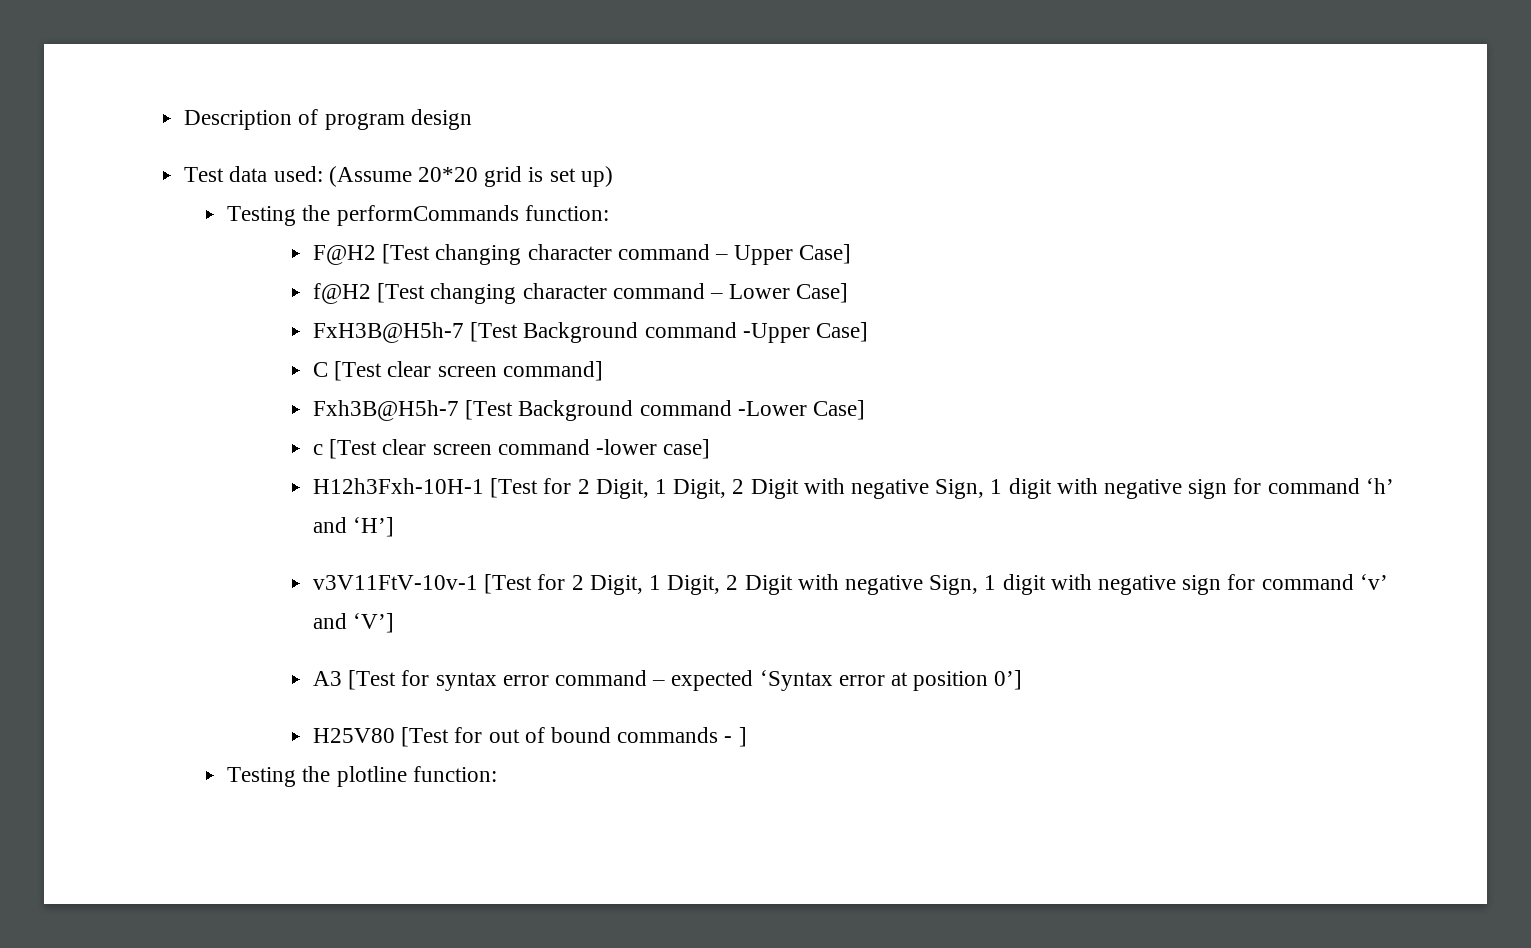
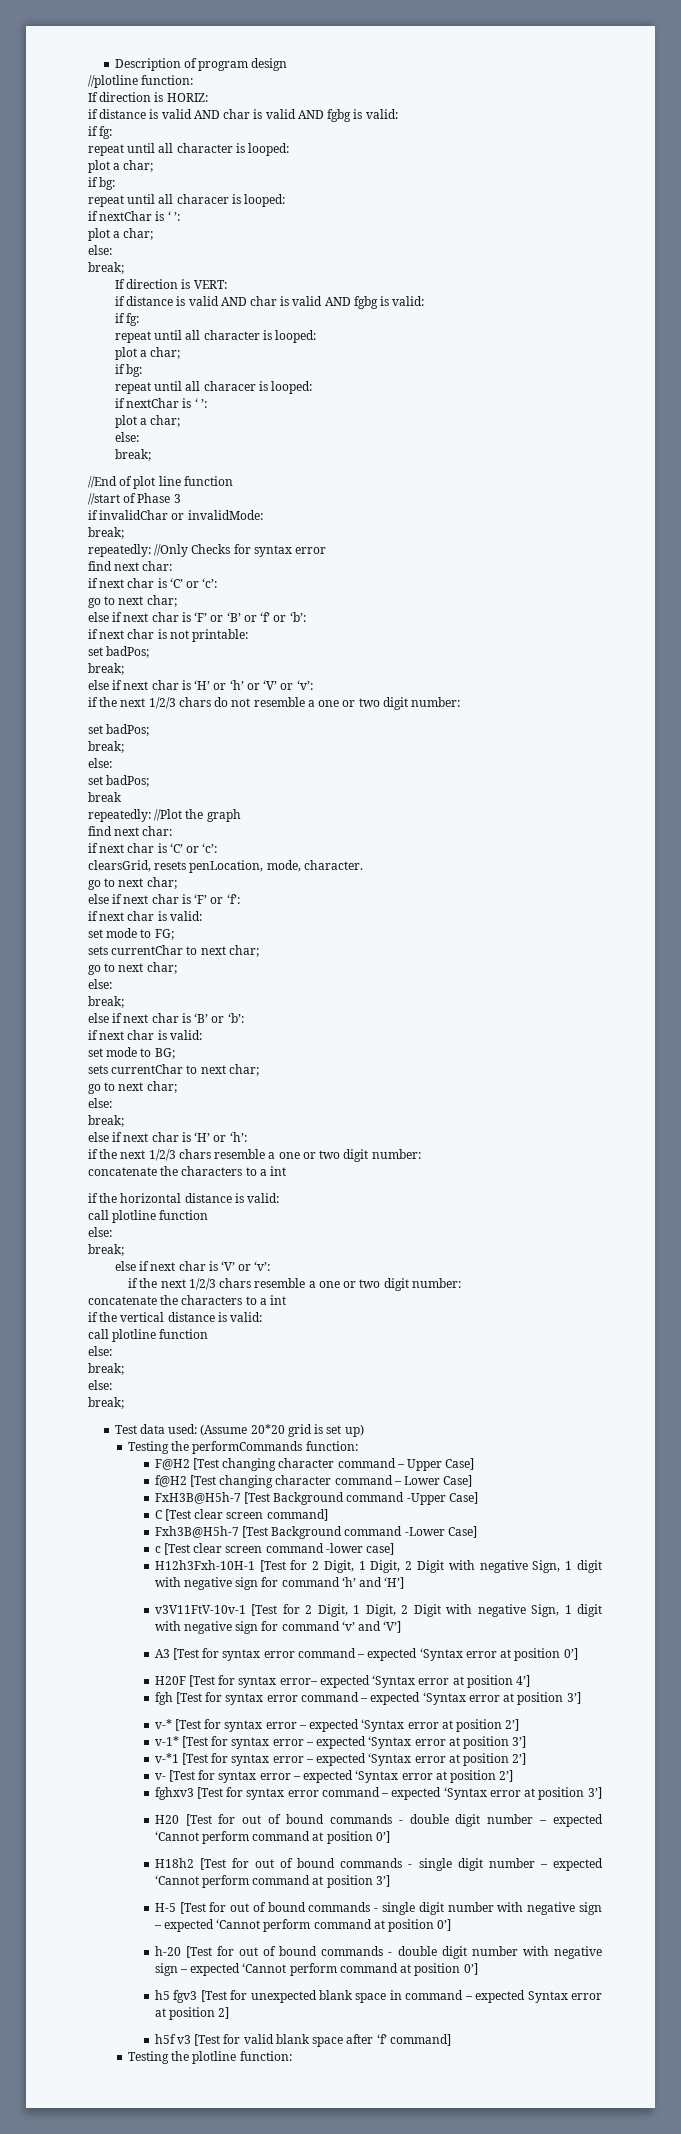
(472, 119) none -> [88,75,194,88] [88,92,208,102] [88,109,398,122] [88,126,113,139] [88,143,290,156] [88,160,154,173] [88,177,116,190] [88,194,286,207] [88,211,180,221] [88,228,154,241] [88,245,112,255] [88,262,124,274] [114,279,227,289] [114,296,425,309] [114,313,140,326] [114,330,316,343] [114,347,181,360] [114,364,143,377] [114,381,312,394] [114,398,207,408] [114,415,181,428] [114,432,139,442] [114,449,151,461] [88,476,233,489] [88,493,181,505] [88,510,263,520] [88,527,124,539] [88,544,327,557] [88,561,173,571] [88,578,218,588] [88,595,177,608] [88,612,306,622] [88,629,249,642] [88,646,150,658] [88,663,124,675] [88,680,313,690] [88,697,461,710] [88,724,150,736] [88,741,124,753] [88,758,112,768] [88,775,150,787] [88,792,122,802] [88,809,241,822] [88,826,173,836] [88,843,218,853] [88,860,363,873] [88,877,177,890] [88,894,240,904] [88,911,202,921] [88,928,174,940] [88,945,259,957] [88,962,177,975] [88,979,112,989] [88,996,124,1008] [88,1013,244,1023] [88,1030,202,1040] [88,1047,175,1059] [88,1064,259,1076] [88,1081,177,1094] [88,1098,112,1108] [88,1115,124,1127] [88,1132,247,1142] [88,1149,421,1162] [88,1166,287,1176] [88,1193,280,1203] [88,1210,209,1223] [88,1227,112,1237] [88,1244,124,1256] [114,1261,271,1271] [128,1278,461,1291] [88,1295,287,1305] [88,1312,263,1322] [88,1329,209,1342] [88,1346,112,1356] [88,1363,124,1375] [88,1380,112,1390] [88,1397,124,1409] // //plotline function: // If direction is HORIZ: // if distance is valid AND char is valid AND fgbg is valid: // if fg: // repeat until all character is looped: // plot a char; // if bg: // repeat until all characer is looped: // if nextChar is ‘ ’: // plot a char; // else: // break; // If direction is VERT: // if distance is valid AND char is valid AND fgbg is valid: // if fg: // repeat until all character is looped: // plot a char; // if bg: // repeat until all characer is looped: // if nextChar is ‘ ’: // plot a char; // else: // break; // //End of plot line function // //start of Phase 3 // if invalidChar or invalidMode: // break; // repeatedly: //Only Checks for syntax error // find next char: // if next char is ‘C’ or ‘c’: // go to next char; // else if next char is ‘F’ or ‘B’ or ‘f’ or ‘b’: // if next char is not printable: // set badPos; // break; // else if next char is ‘H’ or ‘h’ or ‘V’ or ‘v’: // if the next 1/2/3 chars do not resemble a one or two digit number: // set badPos; // break; // else: // set badPos; // break // repeatedly: //Plot the graph // find next char: // if next char is ‘C’ or ‘c’: // clearsGrid, resets penLocation, mode, character. // go to next char; // else if next char is ‘F’ or ‘f’: // if next char is valid: // set mode to FG; // sets currentChar to next char; // go to next char; // else: // break; // else if next char is ‘B’ or ‘b’: // if next char is valid: // set mode to BG; // sets currentChar to next char; // go to next char; // else: // break; // else if next char is ‘H’ or ‘h’: // if the next 1/2/3 chars resemble a one or two digit number: // concatenate the characters to a int // if the horizontal distance is valid: // call plotline function // else: // break; // else if next char is ‘V’ or ‘v’: // if the next 1/2/3 chars resemble a one or two digit number: // concatenate the characters to a int // if the vertical distance is valid: // call plotline function // else: // break; // else: // break;
[312,727,747,747] H25V80 [Test for out of bound commands - ] -> [154,1675,531,1688] [154,1692,581,1705] [154,1719,520,1732] [154,1736,527,1749] [154,1753,527,1766] [154,1770,514,1783] [154,1787,602,1800] [154,1814,603,1827] [154,1831,390,1844] [154,1858,603,1871] [154,1875,390,1888] [154,1902,603,1915] [153,1919,452,1932] [154,1946,603,1959] [154,1963,478,1976] [154,1990,603,2003] [154,2007,230,2020] [154,2034,451,2047] H20F [Test for syntax error– expected ‘Syntax error at position 4’] // fgh [Test for syntax error command – expected ‘Syntax error at position 3’] // v-* [Test for syntax error – expected ‘Syntax error at position 2’] // v-1* [Test for syntax error – expected ‘Syntax error at position 3’] // v-*1 [Test for syntax error – expected ‘Syntax error at position 2’] // v- [Test for syntax error – expected ‘Syntax error at position 2’] // fghxv3 [Test for syntax error command – expected ‘Syntax error at position 3’] // H20 [Test for out of bound commands - double digit number – expected ‘Cannot perform command at position 0’] // H18h2 [Test for out of bound commands - single digit number – expected ‘Cannot perform command at position 3’] // H-5 [Test for out of bound commands - single digit number with negative sign – expected ‘Cannot perform command at position 0’] // h-20 [Test for out of bound commands - double digit number with negative sign – expected ‘Cannot perform command at position 0’] // h5 fgv3 [Test for unexpected blank space in command – expected Syntax error at position 2] // h5f v3 [Test for valid blank space after ‘f’ command]

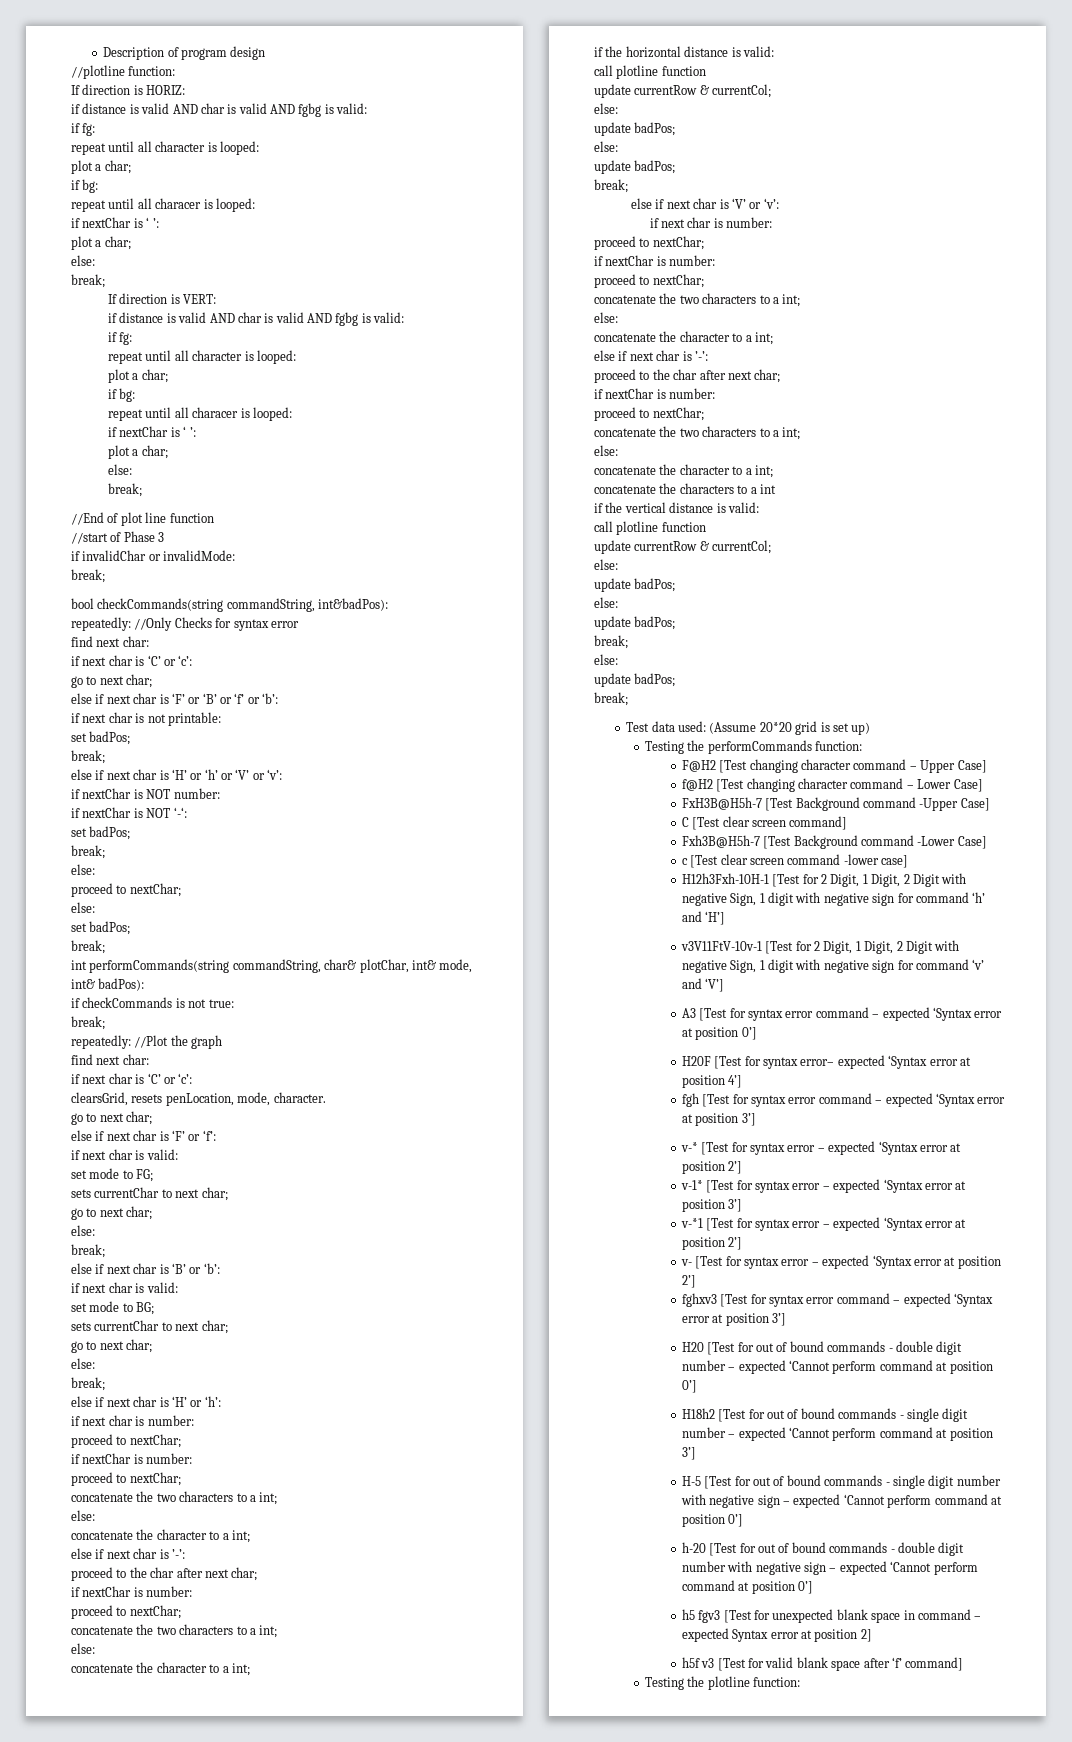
(124, 533) none -> [71,598,389,612] // bool checkCommands(string commandString, int&badPos):
[99,697,461,710] [88,724,150,736] [88,741,124,753] [88,758,112,768] [88,775,150,787] [88,792,122,802] the next 1/2/3 chars do not resemble a one or two digit number: // set badPos; // break; // else: // set badPos; // break -> [82,788,220,799] [71,807,187,818] [71,826,131,840] [71,845,105,859] [71,864,95,875] [71,883,181,897] [71,902,95,913] [71,921,131,935] [71,940,105,954] [71,959,473,973] [71,978,145,991] [71,997,234,1008] [71,1016,105,1030] nextChar is NOT number: // if nextChar is NOT ‘-‘: // set badPos; // break; // else: // proceed to nextChar; // else: // set badPos; // break; // int performCommands(string commandString, char& plotChar, int& mode, int& badPos): // if checkCommands is not true: // break;
[99,1149,421,1162] [88,1166,287,1176] the next 1/2/3 chars resemble a one or two digit number: // concatenate the characters to a int -> [82,1415,194,1426] [71,1434,181,1448] [71,1453,193,1464] [71,1472,181,1486] [71,1491,278,1505] [71,1510,95,1521] [71,1529,250,1543] [71,1548,185,1559] [71,1567,258,1581] [71,1586,193,1597] [71,1605,181,1619] [71,1624,278,1638] [71,1643,95,1654] [71,1662,250,1676] next char is number: // proceed to nextChar; // if nextChar is number: // proceed to nextChar; // concatenate the two characters to a int; // else: // concatenate the character to a int; // else if next char is ’-’: // proceed to the char after next char; // if nextChar is number: // proceed to nextChar; // concatenate the two characters to a int; // else: // concatenate the character to a int;
[88,1227,112,1237] else: -> [594,84,772,98] [594,103,618,114] [594,122,676,136] [594,141,618,152] [594,160,676,174] update currentRow & currentCol; // else: // update badPos; // else: // update badPos;
[139,1278,461,1291] the next 1/2/3 chars resemble a one or two digit number: -> [660,217,773,228] [594,236,704,250] [594,255,716,266] [594,274,704,288] [594,293,801,307] [594,312,618,323] [594,331,773,345] [594,350,708,361] [594,369,781,383] [594,388,716,399] [594,407,704,421] [594,426,801,440] [594,445,618,456] [594,464,773,478] next char is number: // proceed to nextChar; // if nextChar is number: // proceed to nextChar; // concatenate the two characters to a int; // else: // concatenate the character to a int; // else if next char is ’-’: // proceed to the char after next char; // if nextChar is number: // proceed to nextChar; // concatenate the two characters to a int; // else: // concatenate the character to a int;
[88,1346,112,1356] [88,1363,124,1375] [88,1380,112,1390] else: // break; // else: -> [594,540,772,554] [594,559,618,570] [594,578,676,592] [594,597,618,608] [594,616,676,630] [594,635,628,649] [594,654,618,665] [594,673,676,687] update currentRow & currentCol; // else: // update badPos; // else: // update badPos; // break; // else: // update badPos;

